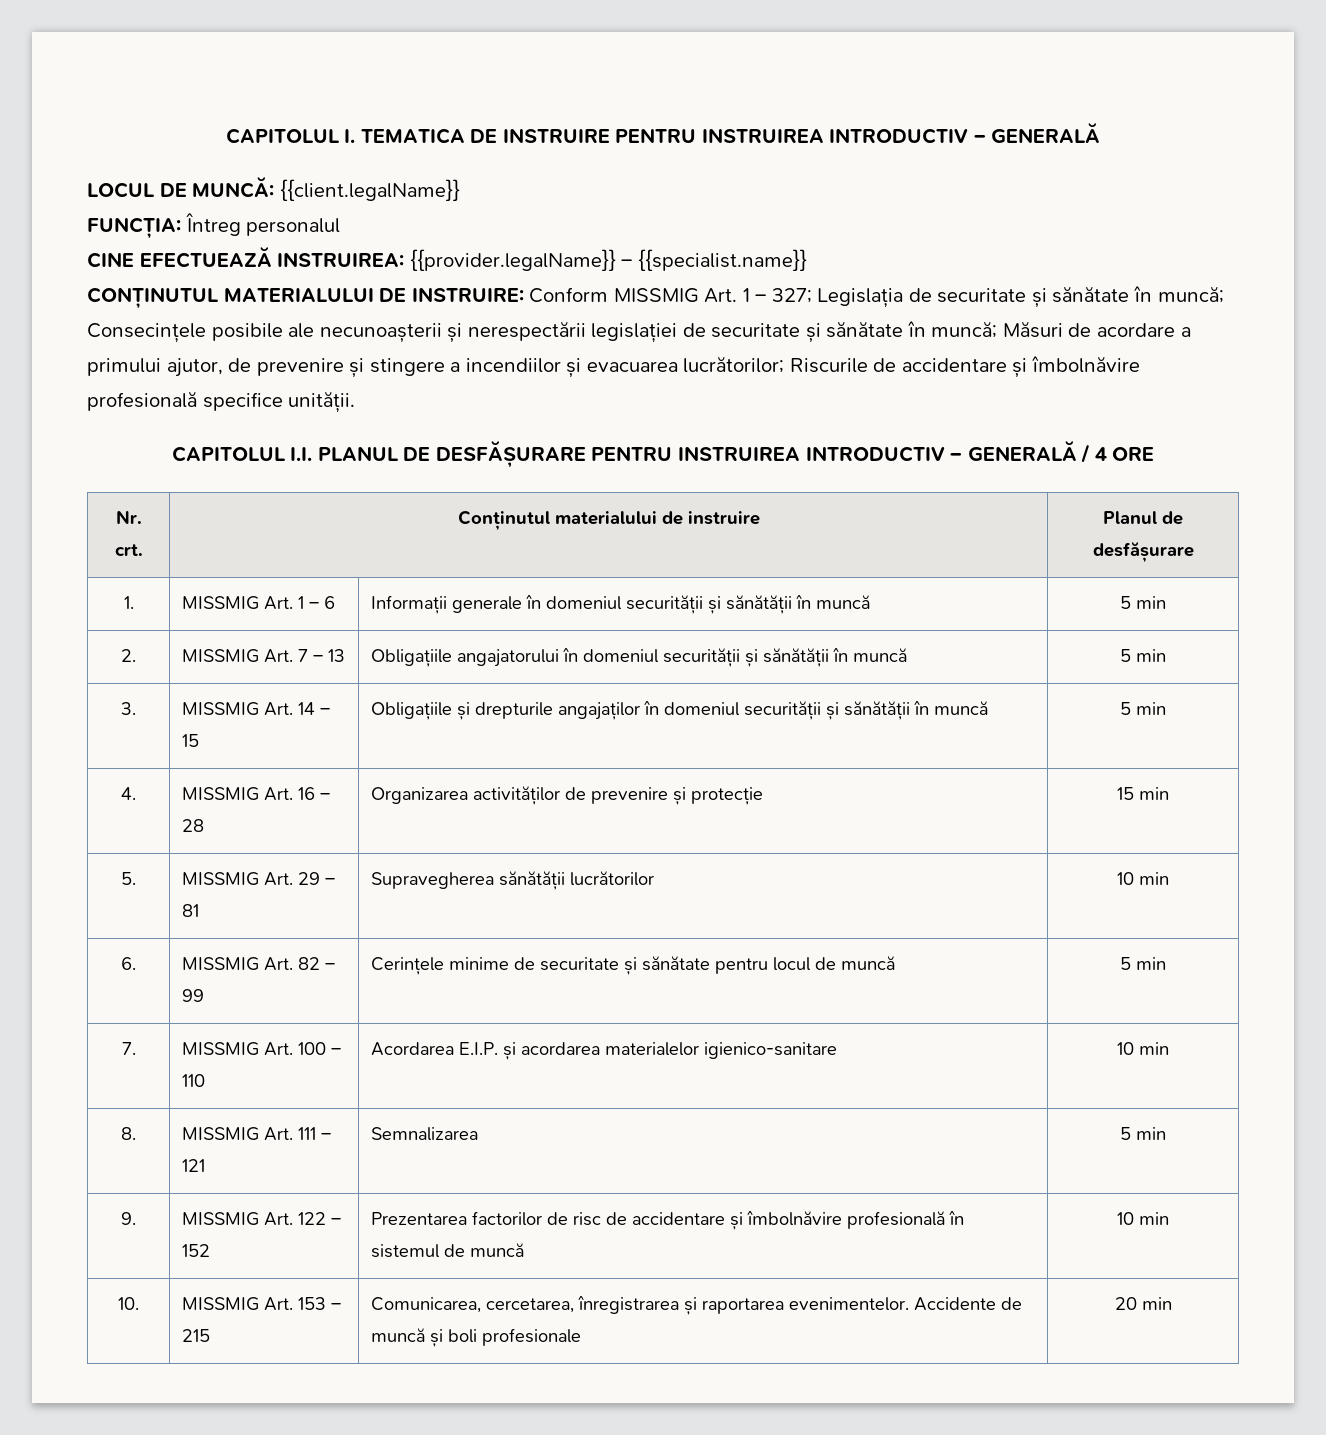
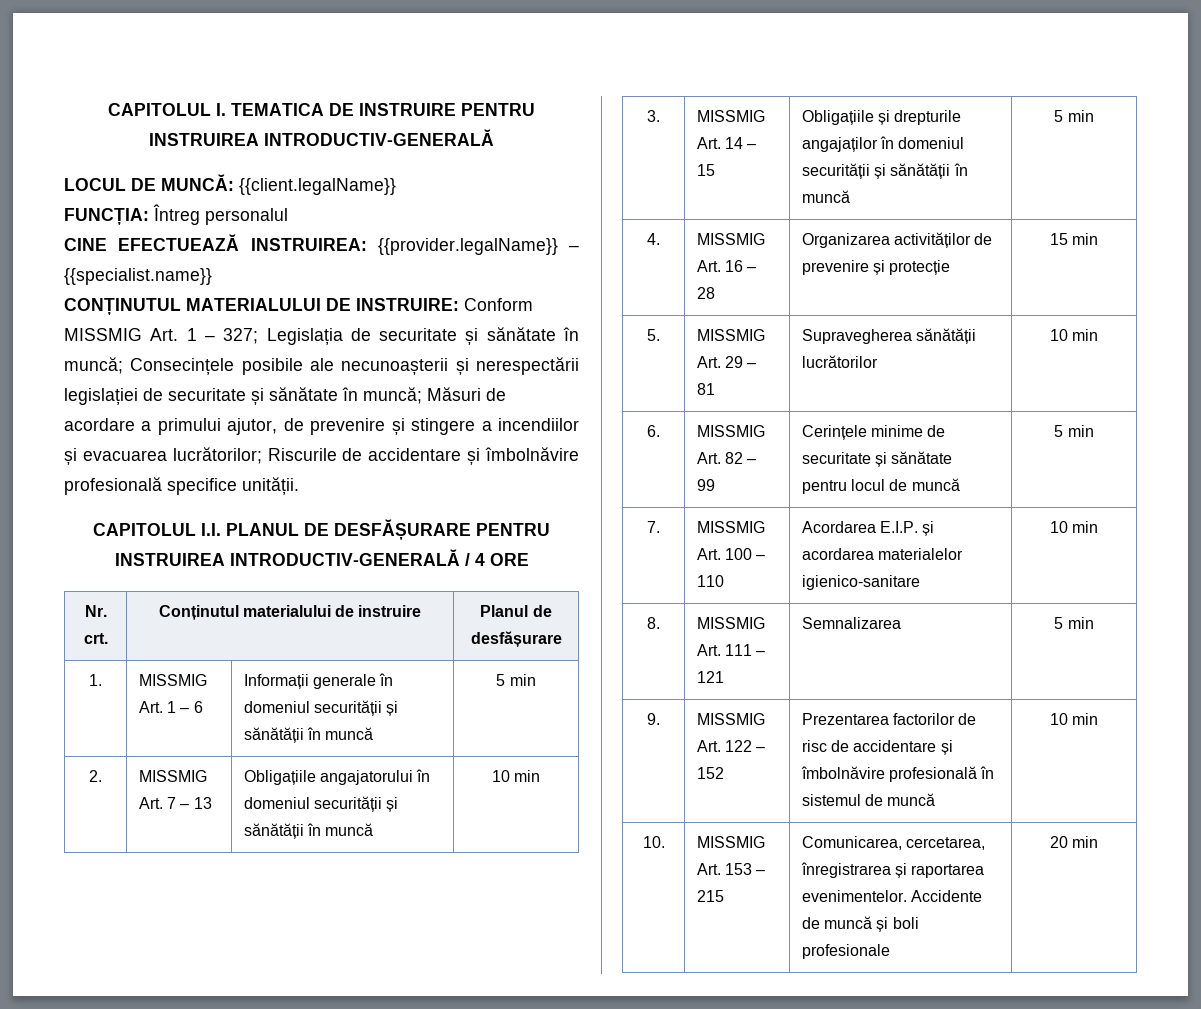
[829,123,1101,144] INTRODUCTIV – GENERALĂ -> [264,129,494,146] INTRODUCTIV-GENERALĂ
[805,441,1077,462] INTRODUCTIV – GENERALĂ -> [229,549,460,566] INTRODUCTIV-GENERALĂ
[1120,649,1131,662] 5 -> [491,770,510,782] 10

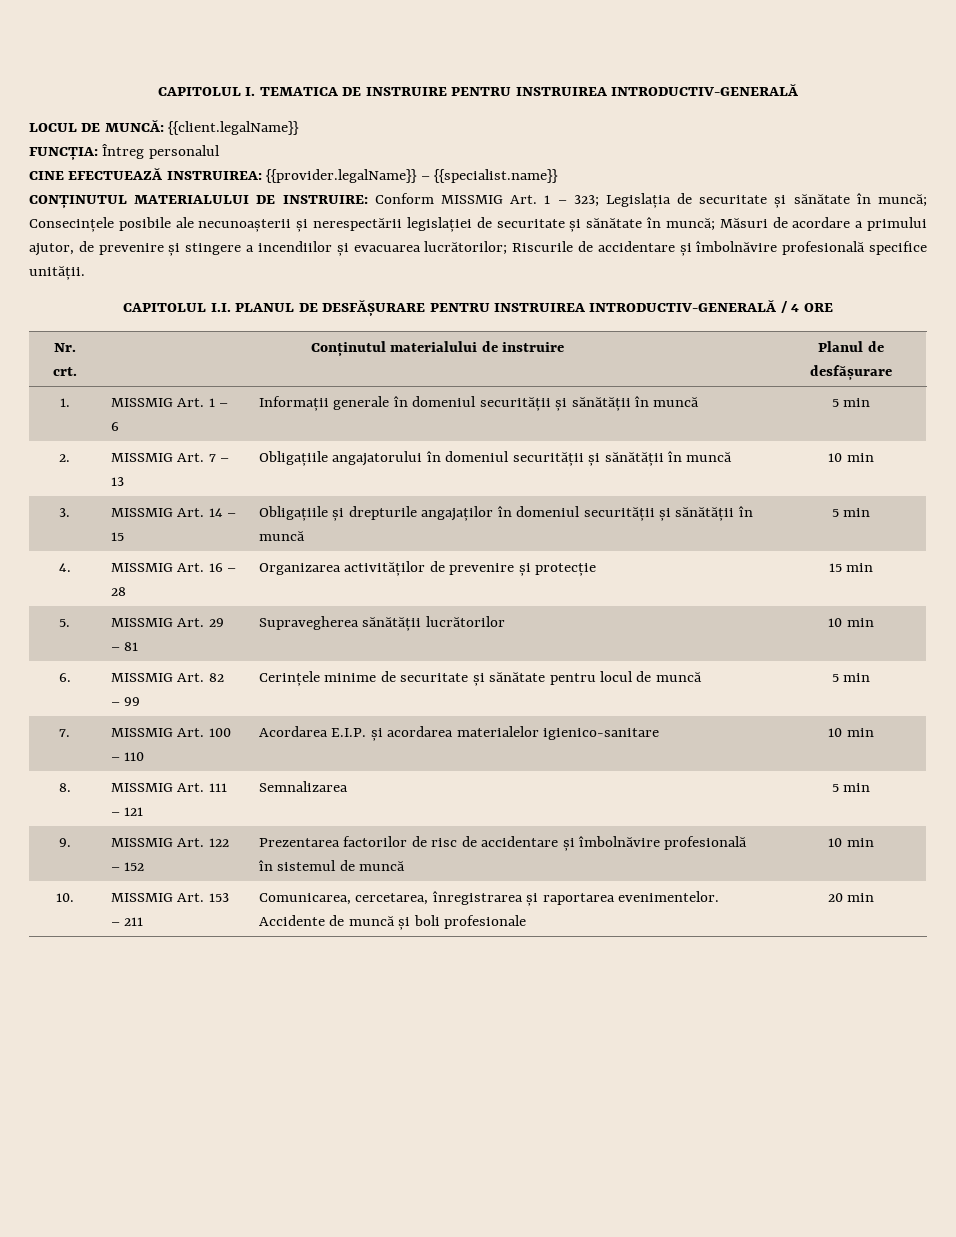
[223,328,259,344] 327; -> [573,195,599,207] 323;
[696,890,724,902] 215 -> [124,917,144,926] 211

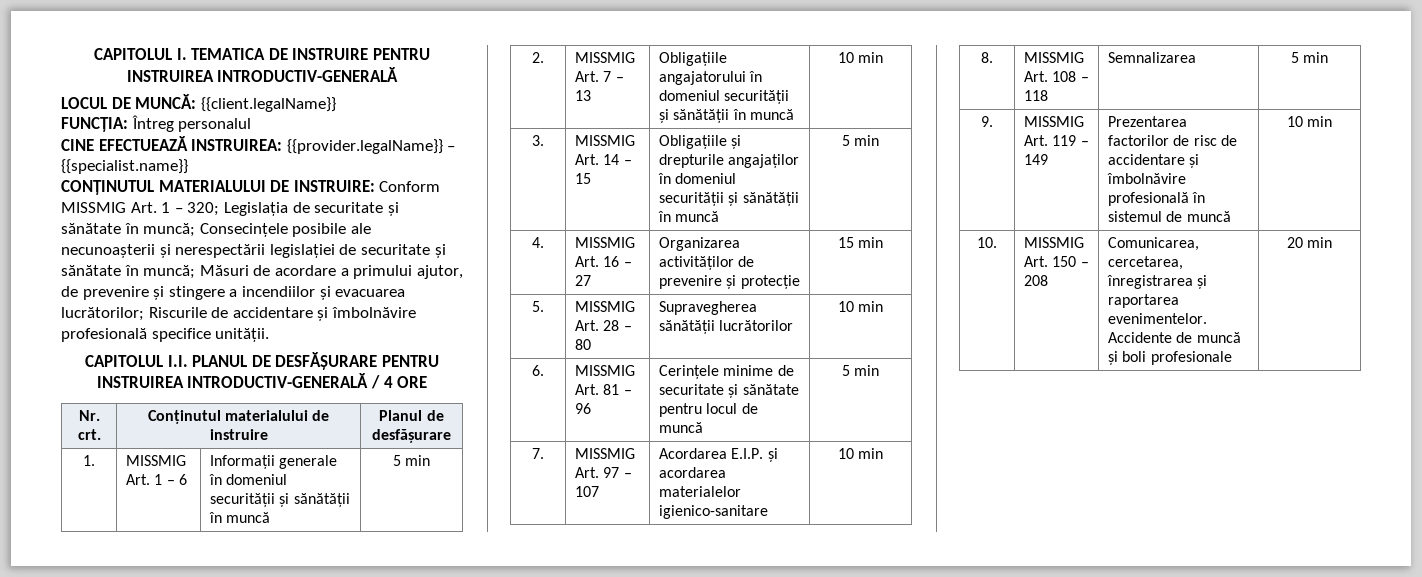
[573,195,599,207] 323; -> [187,202,220,216] 320;
[110,587,126,596] 28 -> [575,275,592,286] 27
[208,618,224,627] [110,642,139,651] 29 – 81 -> [603,320,632,331] [575,339,592,350] 28 – 80
[208,673,224,682] [110,697,141,706] 82 – 99 -> [603,384,632,395] [575,403,592,414] 81 – 96
[208,728,231,737] [110,752,145,761] 100 – 110 -> [603,467,632,478] [575,486,600,497] 97 – 107
[208,783,227,792] [110,807,144,816] 111 – 121 -> [1052,71,1089,82] [1024,90,1049,101] 108 – 118
[208,838,229,847] [110,862,145,871] 122 – 152 -> [1052,135,1089,146] [1024,154,1049,165] 119 – 149
[208,893,229,902] [110,917,144,926] 153 – 211 -> [1052,256,1089,267] [1024,275,1049,286] 150 – 208

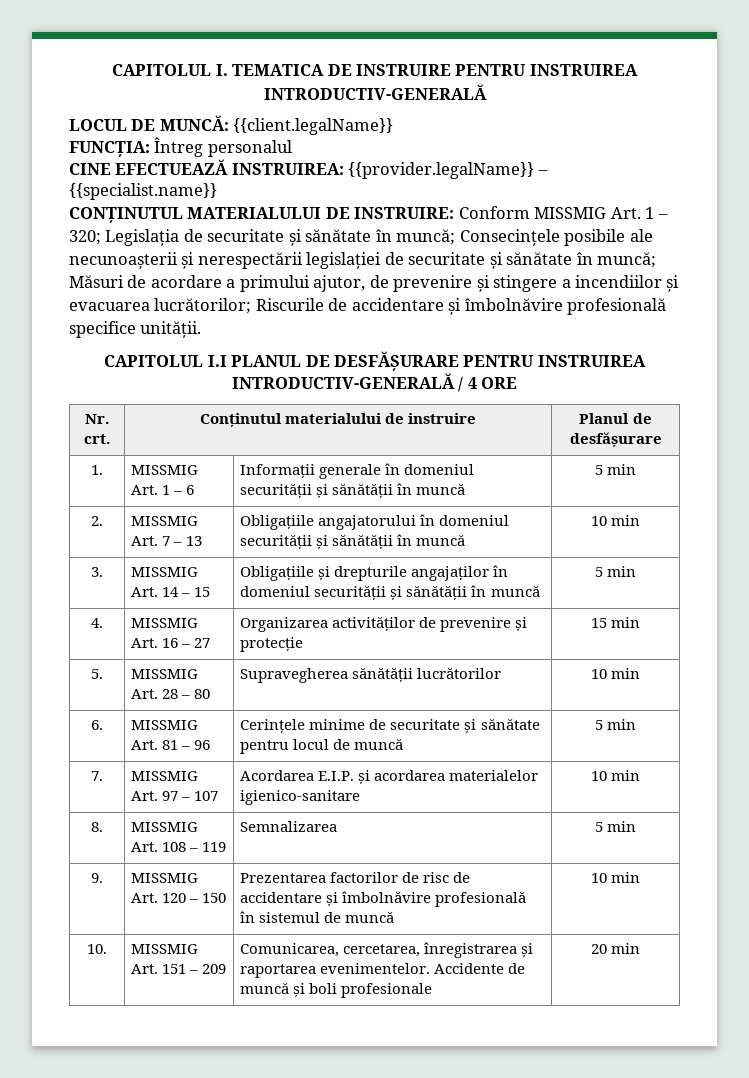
[167,355,188,367] I.I. -> [207,355,227,367] I.I
[1024,90,1049,101] 118 -> [202,842,227,852] 119
[1052,135,1089,146] [1024,154,1049,165] 119 – 149 -> [162,893,227,903] 120 – 150
[1052,256,1089,267] [1024,275,1049,286] 150 – 208 -> [162,964,227,974] 151 – 209

